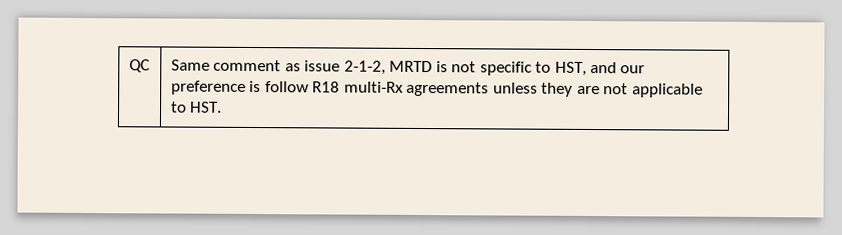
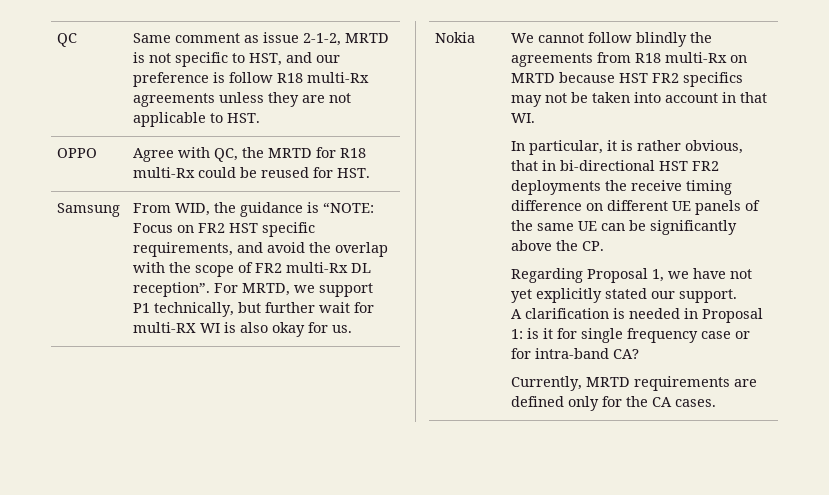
(223, 107) none -> [57,148,98,158] [133,147,367,162] [133,167,371,178] [57,203,121,217] [133,202,375,217] [133,222,316,237] [133,242,389,257] [133,262,372,277] [133,282,374,297] [133,302,375,317] [133,322,353,337] [435,32,476,43] [511,32,713,47] [511,52,748,67] [511,72,744,87] [511,92,768,107] [511,113,536,123] [511,140,744,155] [511,160,720,171] [511,180,733,195] [511,200,761,215] [511,220,738,235] [511,240,605,251] [511,268,753,283] [511,288,738,303] [511,308,764,323] [511,328,751,343] [511,348,640,359] [511,376,758,391] [511,396,717,411] // OPPO | Agree with QC, the MRTD for R18 multi-Rx could be reused for HST. // Samsung | From WID, the guidance is “NOTE: Focus on FR2 HST specific requirements, and avoid the overlap with the scope of FR2 multi-Rx DL reception”. For MRTD, we support P1 technically, but further wait for multi-RX WI is also okay for us. // Nokia | We cannot follow blindly the agreements from R18 multi-Rx on MRTD because HST FR2 specifics may not be taken into account in that WI. // In particular, it is rather obvious, that in bi-directional HST FR2 deployments the receive timing difference on different UE panels of the same UE can be significantly above the CP. // Regarding Proposal 1, we have not yet explicitly stated our support. // A clarification is needed in Proposal 1: is it for single frequency case or for intra-band CA? // Currently, MRTD requirements are defined only for the CA cases.

